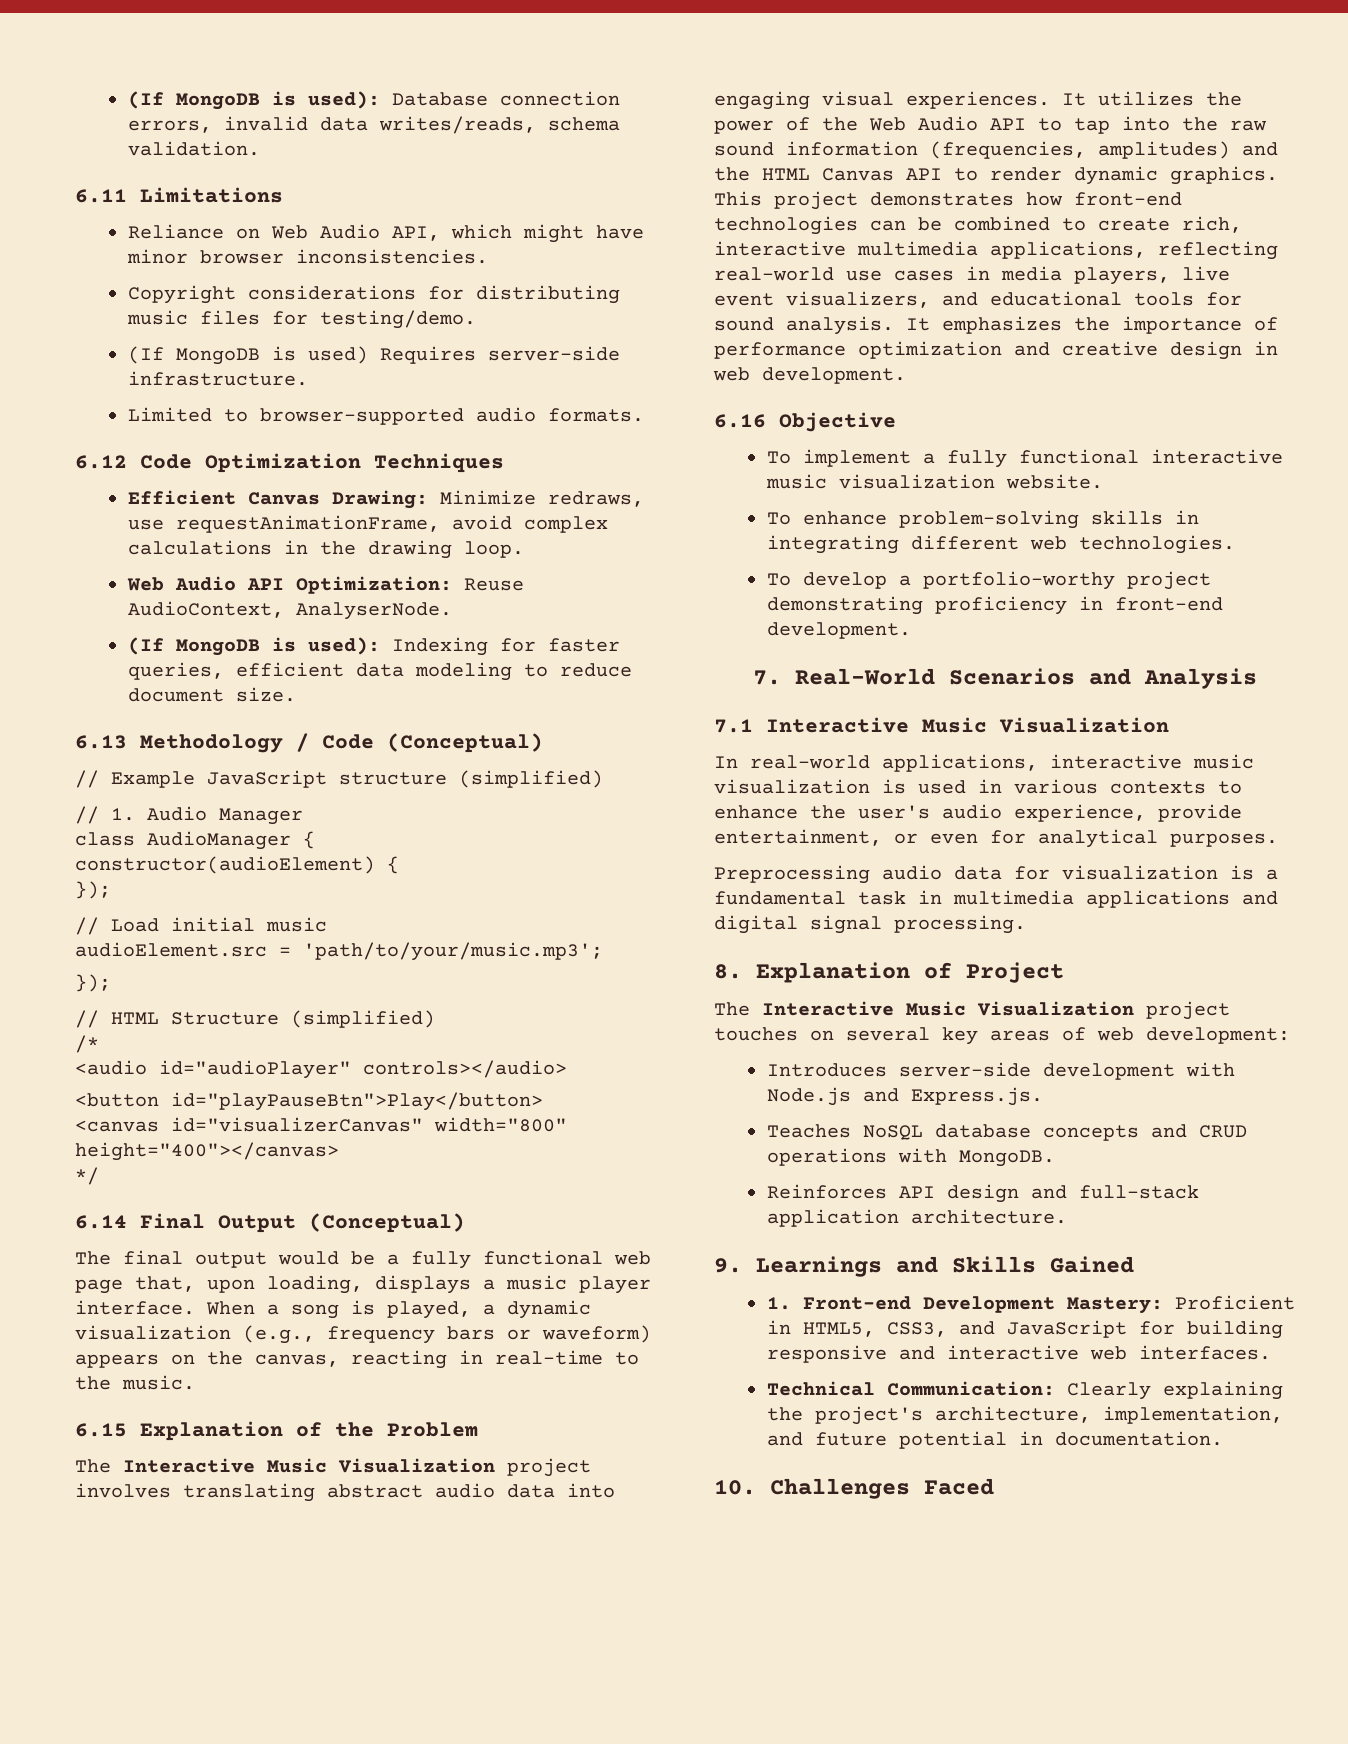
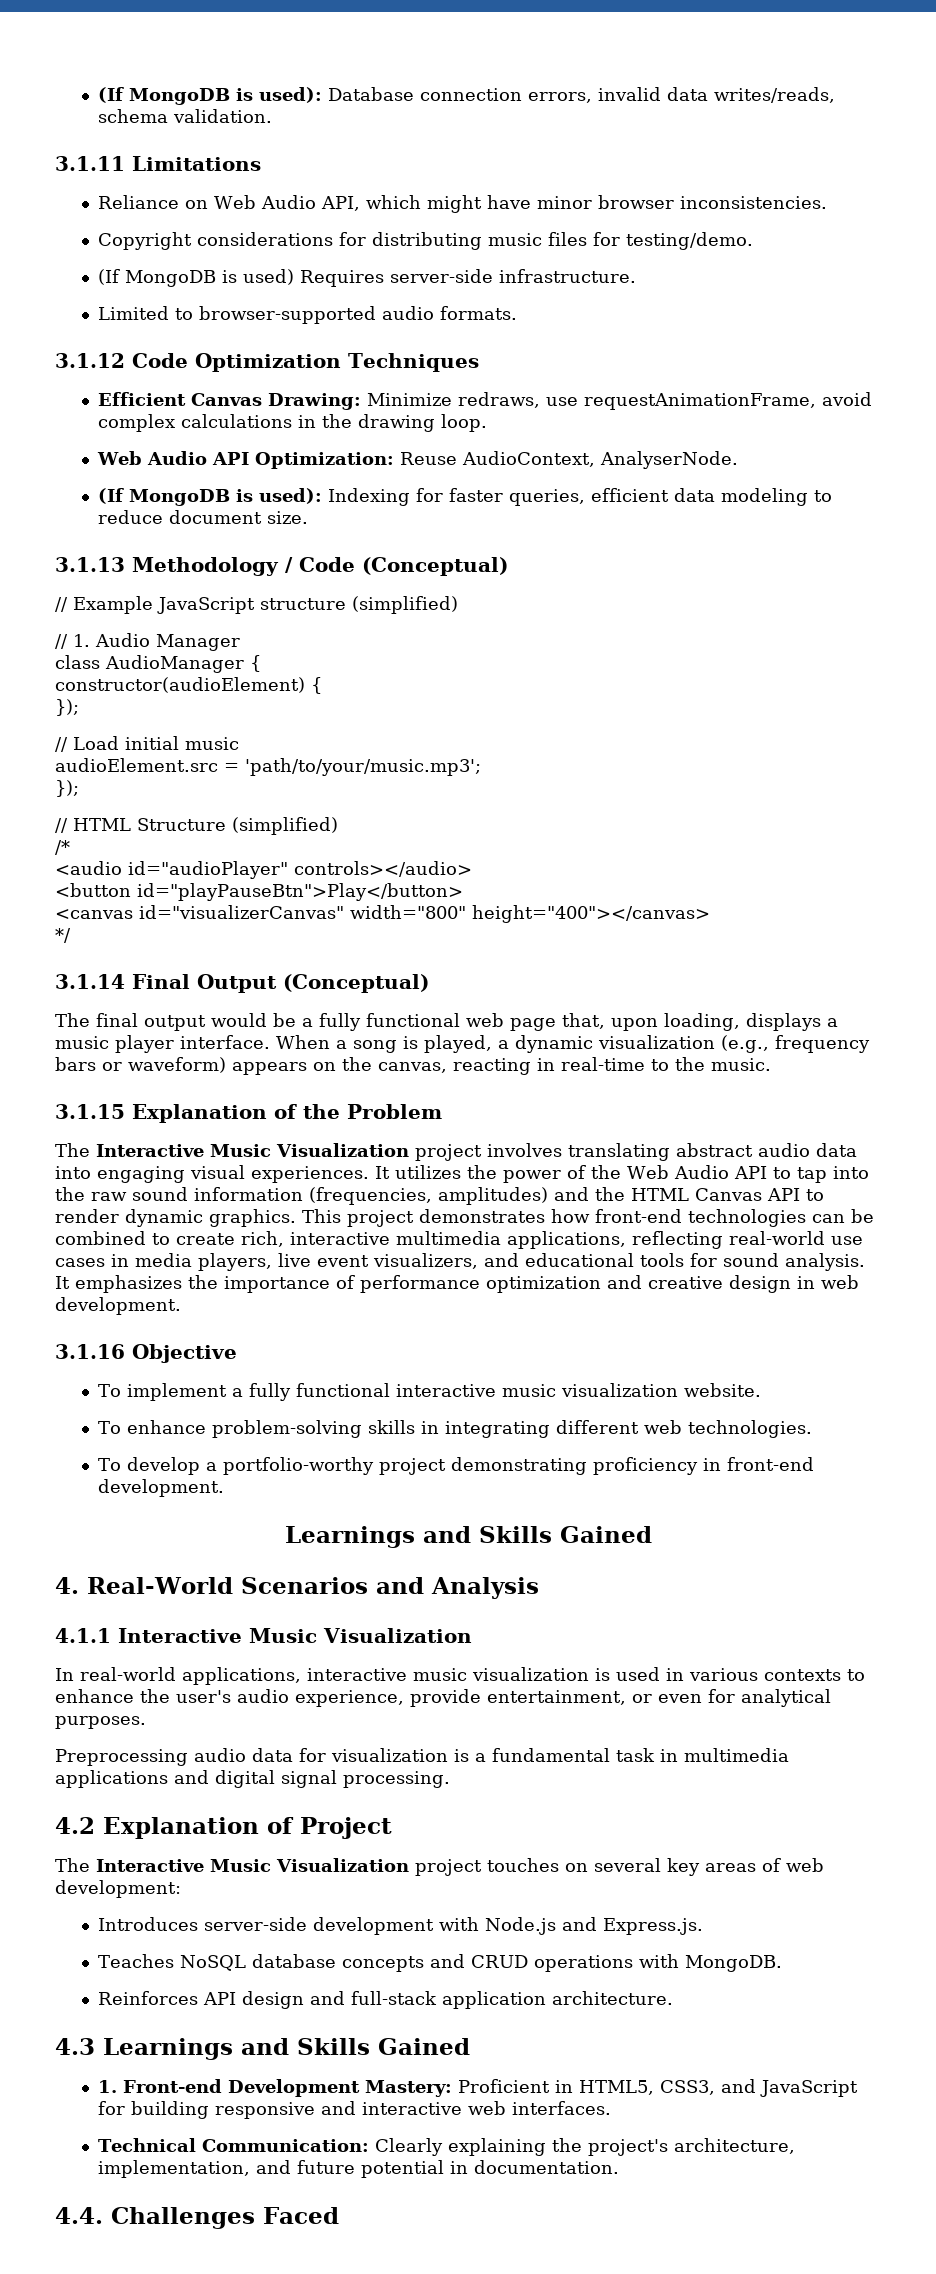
[75,189,127,203] 6.11 -> [55,156,125,171] 3.1.11
[75,455,127,469] 6.12 -> [55,353,125,368] 3.1.12
[75,735,127,749] 6.13 -> [55,557,125,572] 3.1.13
[75,1215,127,1229] 6.14 -> [55,974,125,989] 3.1.14
[75,1423,127,1437] 6.15 -> [55,1104,125,1119] 3.1.15
[714,414,766,428] 6.16 -> [55,1344,125,1359] 3.1.16
[753,670,781,685] 7. -> [284,1526,652,1548] [55,1577,79,1594] Learnings and Skills Gained // 4.
[714,719,753,733] 7.1 -> [55,1628,111,1643] 4.1.1
[714,964,742,979] 8. -> [55,1817,95,1834] 4.2
[714,1258,742,1273] 9. -> [55,2038,95,2055] 4.3
[714,1479,756,1495] 10. -> [55,2207,103,2224] 4.4.

